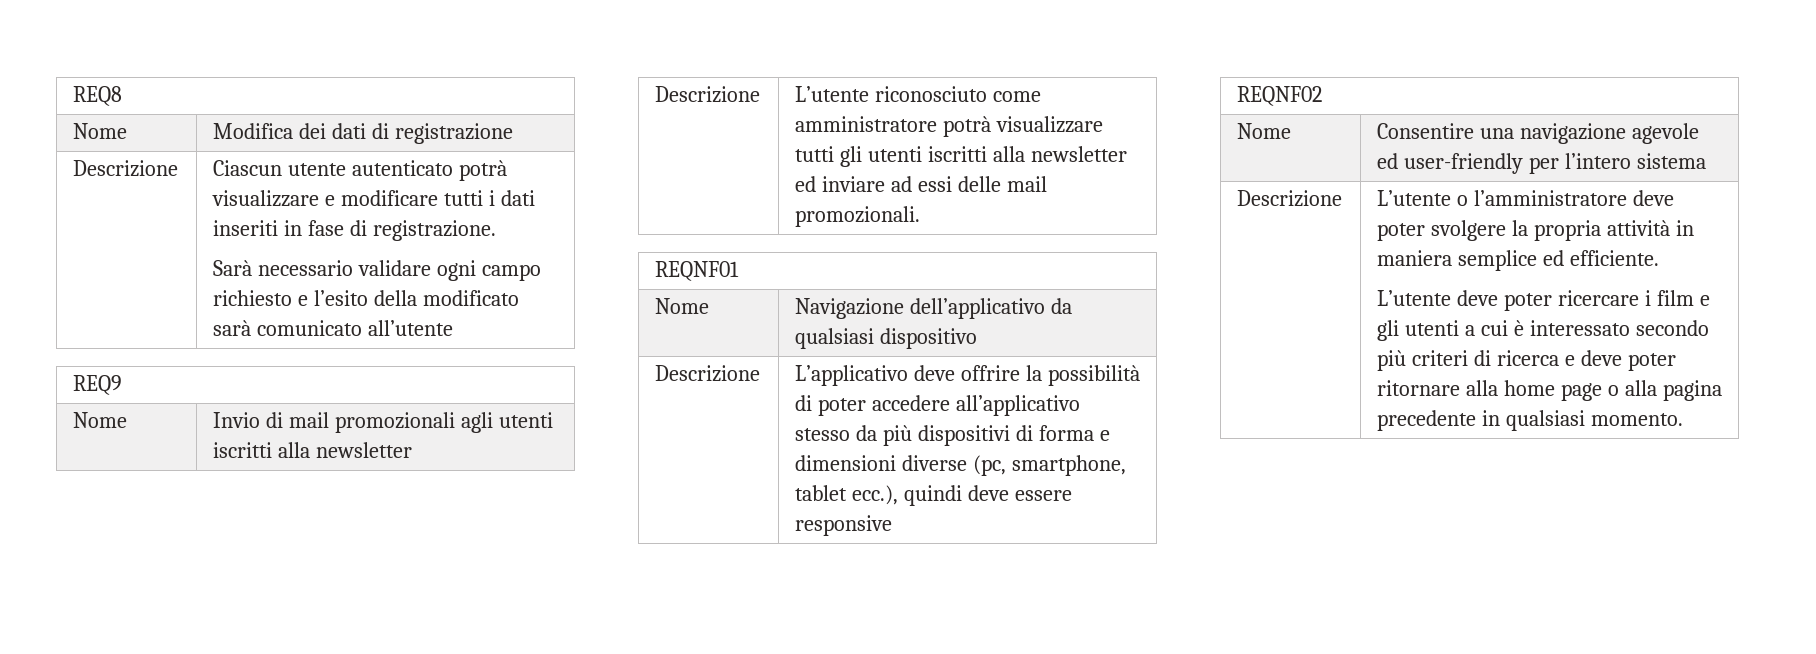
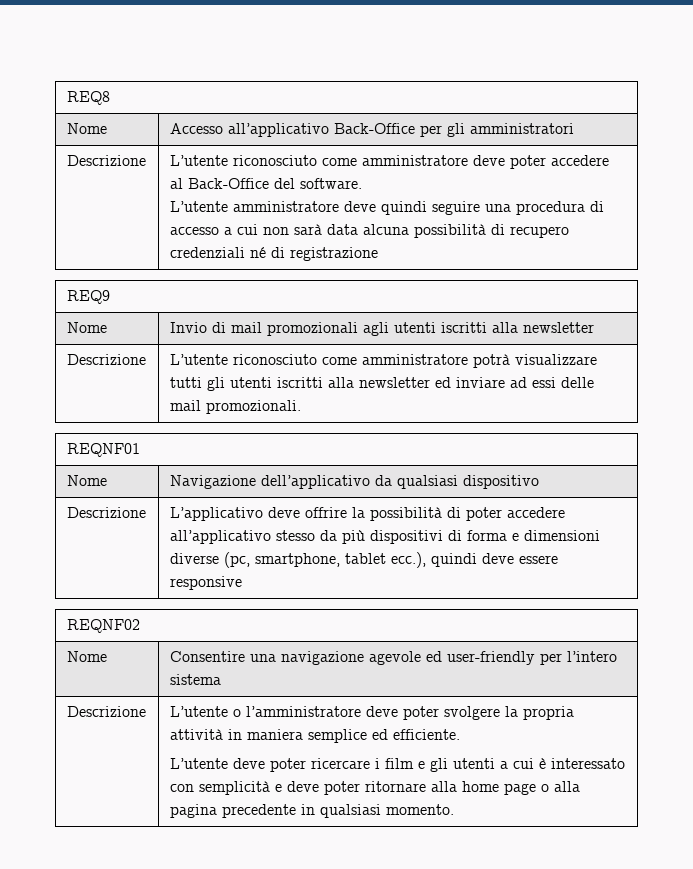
[213,123,513,144] [73,160,179,177] [213,160,507,181] [212,190,535,207] [213,220,496,241] [213,260,541,281] [213,290,519,306] [213,320,453,336] Modifica dei dati di registrazione // Descrizione | Ciascun utente autenticato potrà visualizzare e modificare tutti i dati inseriti in fase di registrazione. // Sarà necessario validare ogni campo richiesto e l’esito della modificato sarà comunicato all’utente -> [169,123,574,137] [66,155,146,166] [169,155,609,169] [169,178,362,189] [169,201,604,215] [169,224,569,238] [169,247,378,261] Accesso all’applicativo Back-Office per gli amministratori // Descrizione | L’utente riconosciuto come amministratore deve poter accedere al Back-Office del software. // L’utente amministratore deve quindi seguire una procedura di accesso a cui non sarà data alcuna possibilità di recupero credenziali né di registrazione
[1635,320,1709,336] [1377,350,1559,371] secondo più criteri di ricerca -> [169,781,270,795] con semplicità

